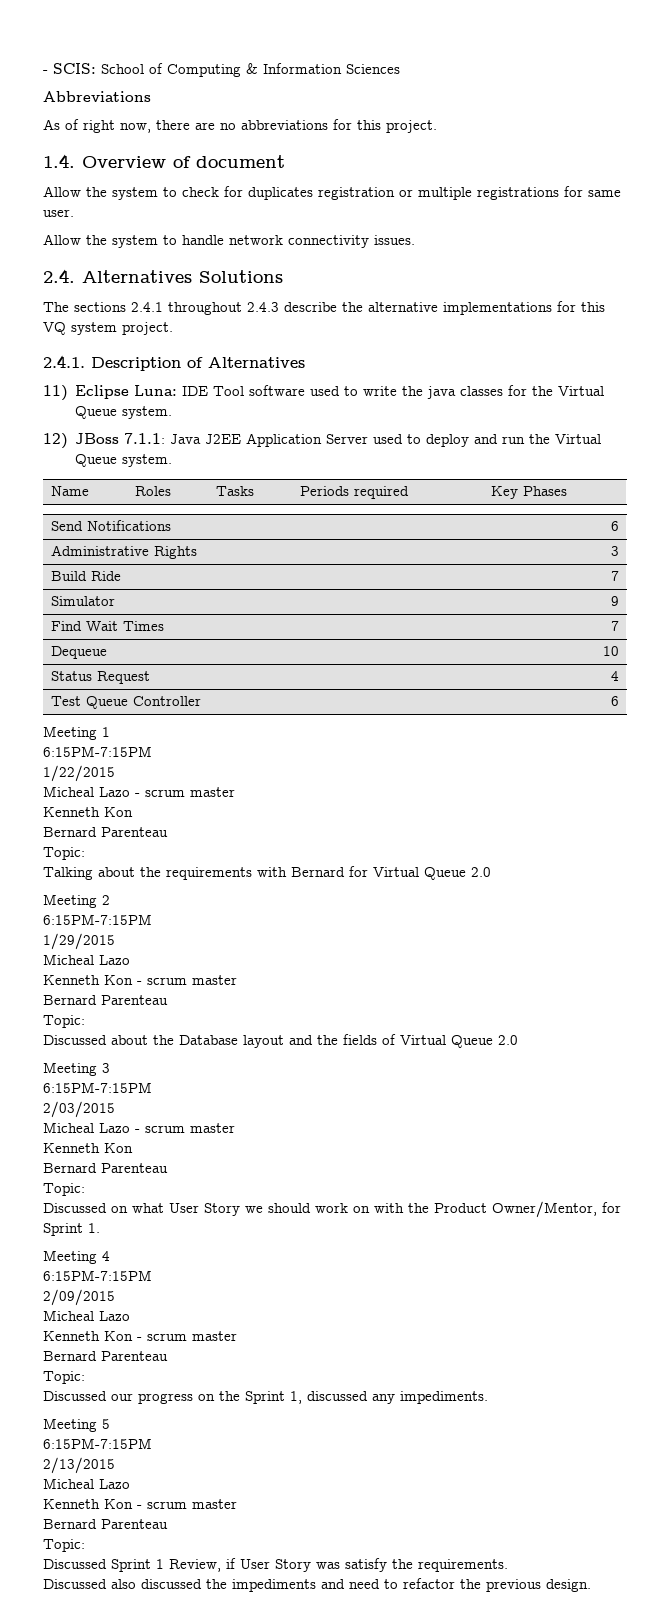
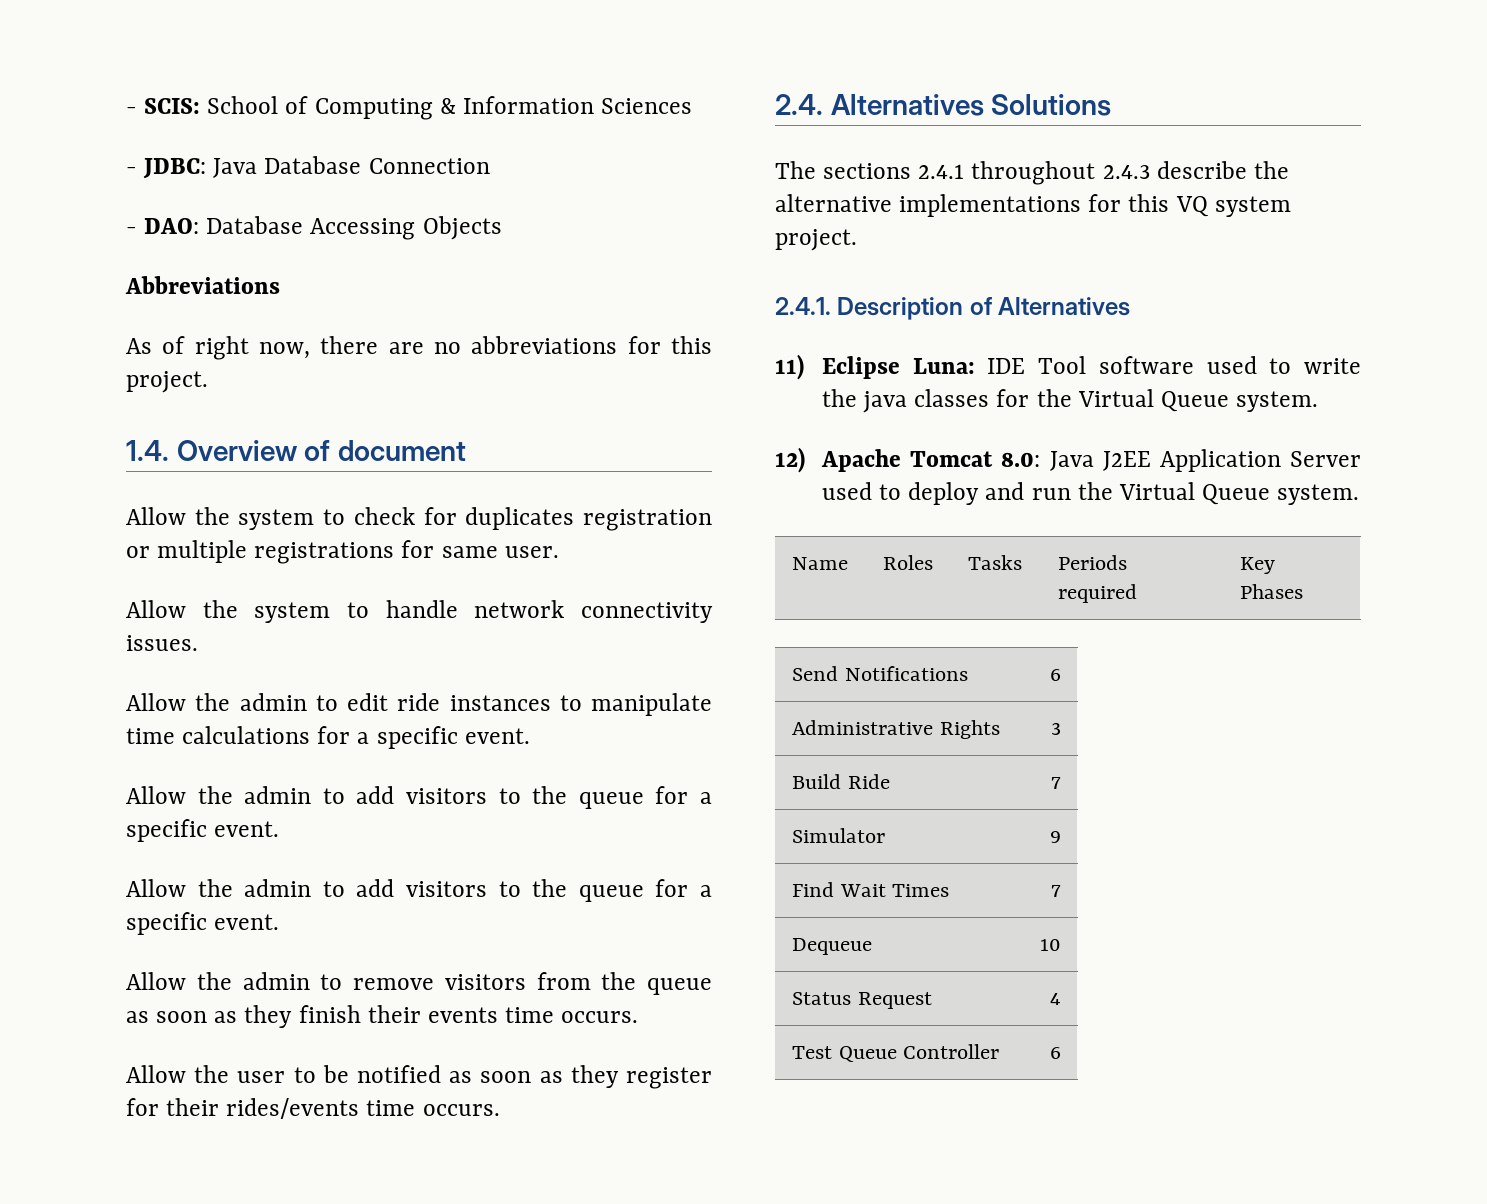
(400, 69) none -> [126,156,490,179] [126,216,502,240] // - JDBC: Java Database Connection // - DAO: Database Accessing Objects
(415, 240) none -> [126,693,712,716] [126,726,530,749] [126,786,713,809] [126,819,280,842] [126,879,713,902] [126,912,280,935] [126,972,712,995] [126,1005,639,1028] [126,1065,712,1089] [126,1098,500,1119] // Allow the admin to edit ride instances to manipulate time calculations for a specific event. // Allow the admin to add visitors to the queue for a specific event. // Allow the admin to add visitors to the queue for a specific event. // Allow the admin to remove visitors from the queue as soon as they finish their events time occurs. // Allow the user to be notified as soon as they register for their rides/events time occurs.
[75,433,166,444] JBoss 7.1.1: -> [820,449,1041,472] Apache Tomcat 8.0:
[43,726,110,740] [43,746,152,757] [43,765,115,782] [43,786,235,797] [43,807,133,817] [43,827,168,837] [43,847,85,860] [43,866,491,880] [43,894,110,908] [43,914,152,925] [43,933,115,950] [43,954,130,965] [43,975,237,985] [43,995,168,1005] [43,1015,85,1028] [43,1034,518,1048] [43,1062,110,1076] [43,1082,152,1093] [43,1101,115,1118] [43,1122,235,1133] [43,1143,133,1153] [43,1163,168,1173] [43,1183,85,1196] [43,1201,621,1218] [43,1223,100,1236] [43,1250,110,1264] [43,1270,152,1281] [43,1289,115,1306] [43,1310,130,1321] [43,1331,237,1341] [43,1351,168,1361] [43,1371,85,1384] [43,1391,488,1404] [43,1418,110,1432] [43,1438,152,1449] [43,1457,115,1474] [43,1478,130,1489] [43,1499,237,1509] [43,1519,168,1529] [43,1539,85,1552] [43,1558,508,1572] [43,1578,591,1592] // Meeting 1 // 6:15PM-7:15PM // 1/22/2015 // Micheal Lazo - scrum master // Kenneth Kon // Bernard Parenteau // Topic: // Talking about the requirements with Bernard for Virtual Queue 2.0 // Meeting 2 // 6:15PM-7:15PM // 1/29/2015 // Micheal Lazo // Kenneth Kon - scrum master // Bernard Parenteau // Topic: // Discussed about the Database layout and the fields of Virtual Queue 2.0 // Meeting 3 // 6:15PM-7:15PM // 2/03/2015 // Micheal Lazo - scrum master // Kenneth Kon // Bernard Parenteau // Topic: // Discussed on what User Story we should work on with the Product Owner/Mentor, for Sprint 1. // Meeting 4 // 6:15PM-7:15PM // 2/09/2015 // Micheal Lazo // Kenneth Kon - scrum master // Bernard Parenteau // Topic: // Discussed our progress on the Sprint 1, discussed any impediments. // Meeting 5 // 6:15PM-7:15PM // 2/13/2015 // Micheal Lazo // Kenneth Kon - scrum master // Bernard Parenteau // Topic: // Discussed Sprint 1 Review, if User Story was satisfy the requirements. // Discussed also discussed the impediments and need to refactor the previous design. -> (1061, 1053) none

